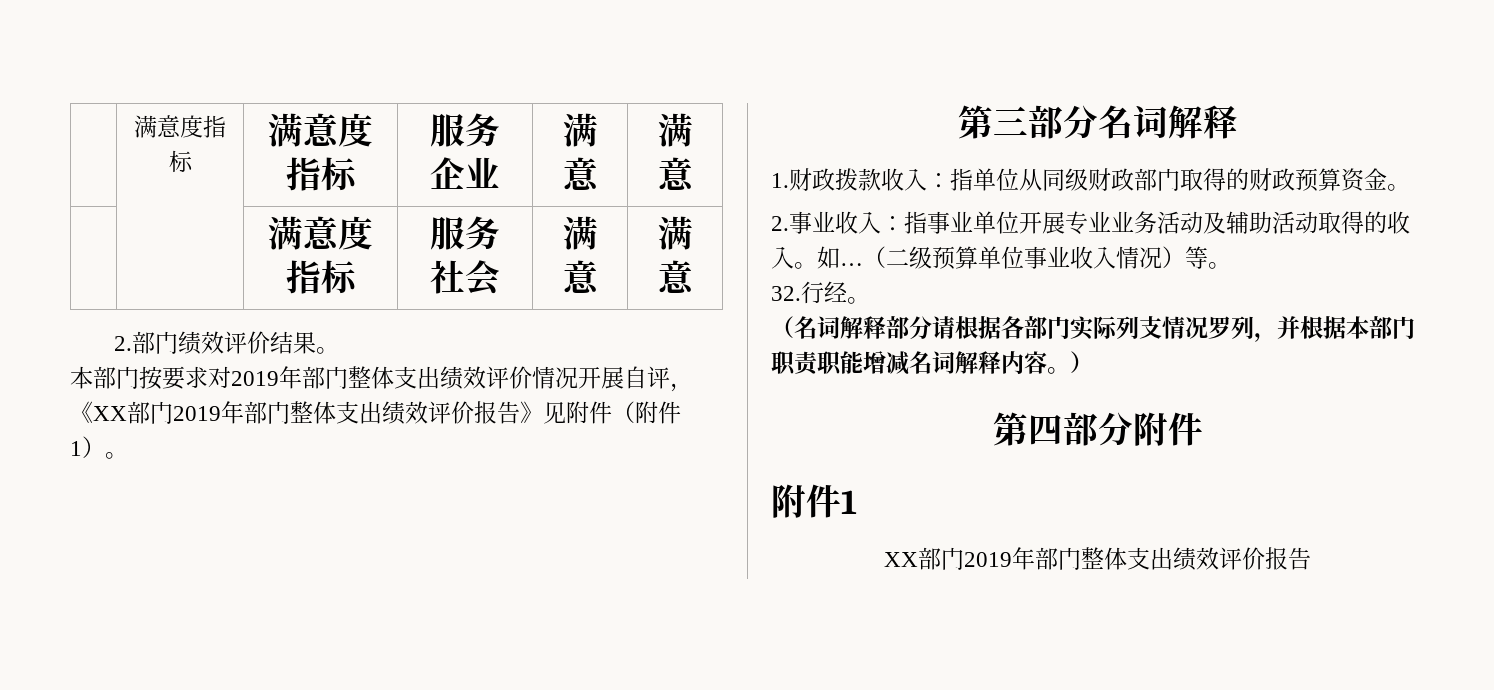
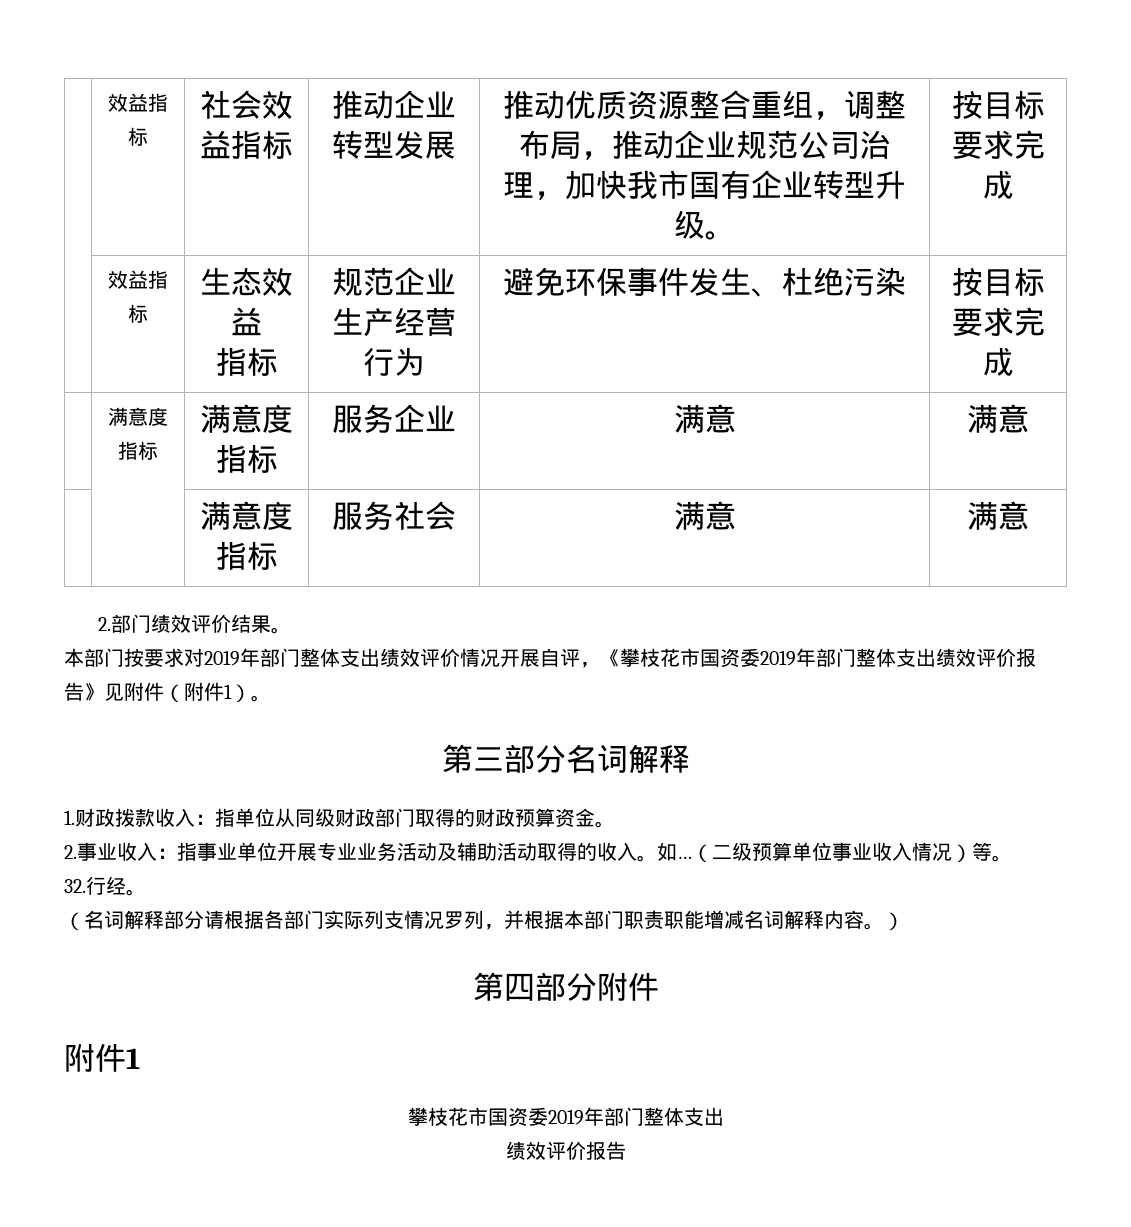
(134, 126) none -> [108,93,168,112] [128,127,148,146] [200,90,293,119] [200,130,293,159] [332,90,456,119] [332,130,456,159] [503,90,906,120] [518,130,891,160] [503,170,906,200] [673,210,736,240] [951,90,1045,119] [951,130,1045,159] [982,170,1014,199] [108,270,168,289] [128,304,148,323] [200,267,293,296] [231,307,262,336] [215,347,278,376] [332,267,456,296] [332,307,456,337] [363,347,425,376] [503,267,906,297] [951,267,1045,296] [951,307,1045,336] [982,347,1014,376] | 效益指标 | 社会效益指标 | 推动企业转型发展 | 推动优质资源整合重组，调整布局，推动企业规范公司治理，加快我市国有企业转型升级。 | 按目标要求完成 // | 效益指标 | 生态效益 // 指标 | 规范企业生产经营行为 | 避免环保事件发生、杜绝污染 | 按目标要求完成 //
[93,401,173,424] XX部门 -> [620,648,760,668] 攀枝花市国资委
[884,547,1173,570] XX部门2019年部门整体支出 -> [407,1107,724,1127] 攀枝花市国资委2019年部门整体支出 //

